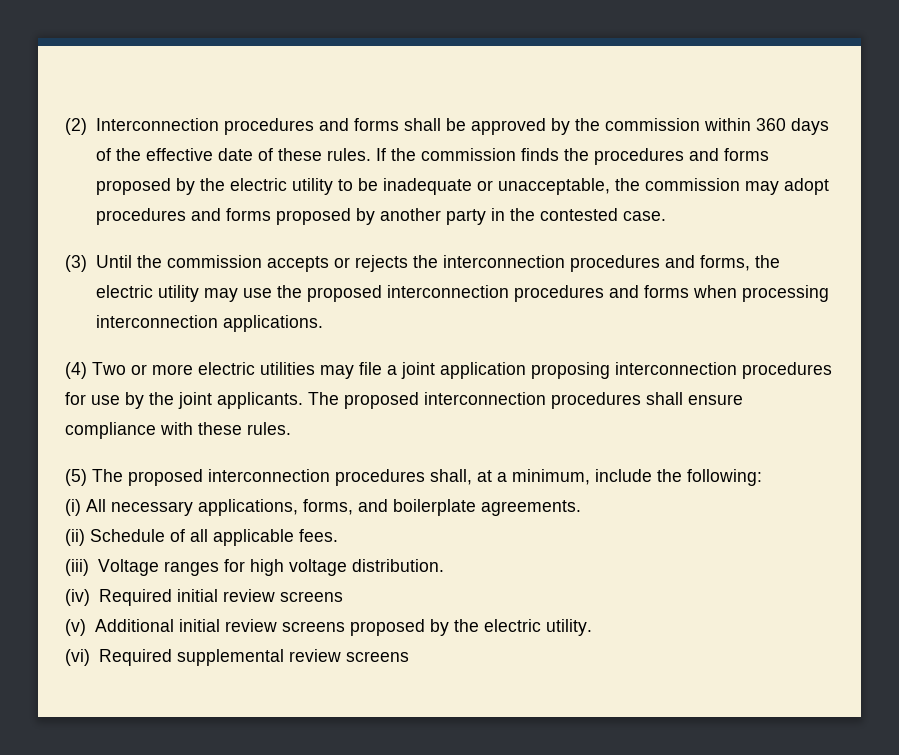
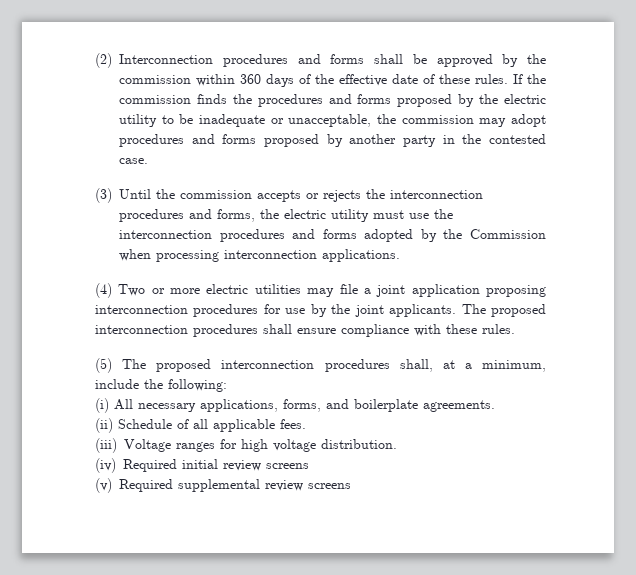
[203,288,238,302] may -> [373,210,404,219] must
[306,285,382,302] proposed -> (453, 214) none
(689, 291) none -> [364,229,546,242] adopted by the Commission
[94,619,592,636] [65,649,90,666] Additional initial review screens proposed by the electric utility. // (vi) -> (112, 485) none

